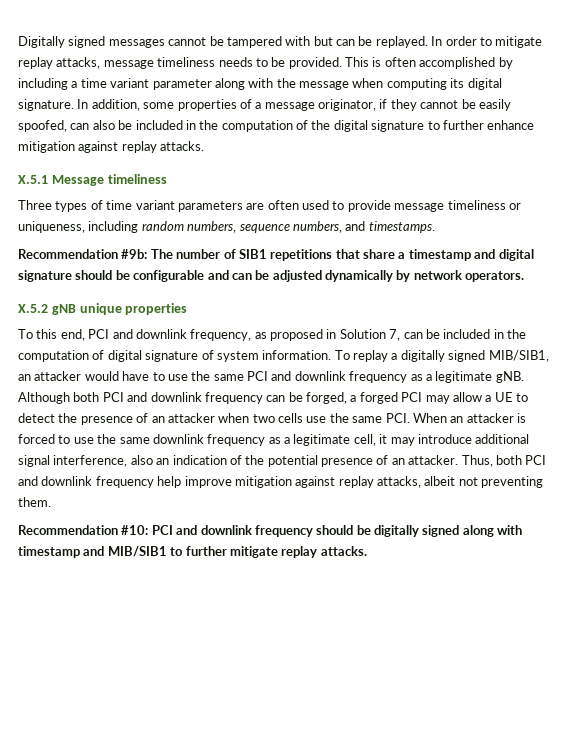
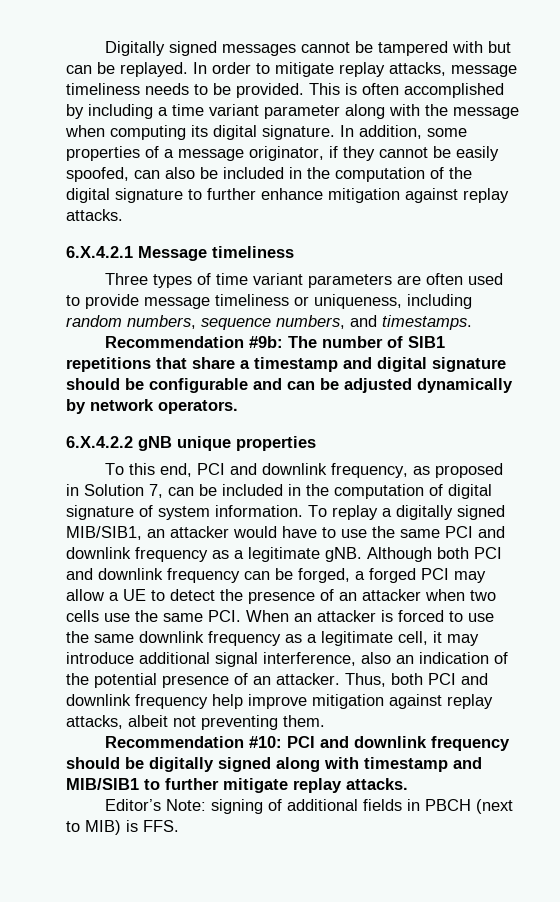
[18,175,48,184] X.5.1 -> [66,246,133,258] 6.X.4.2.1
[18,304,48,313] X.5.2 -> [66,436,133,448] 6.X.4.2.2
(367, 551) none -> [105,799,514,814] [66,820,179,835] // Editor’s Note: signing of additional fields in PBCH (next to MIB) is FFS.

